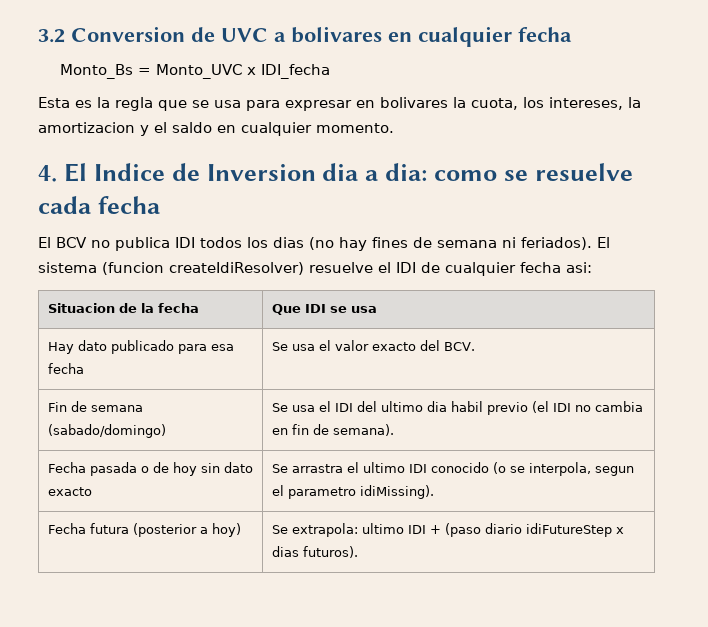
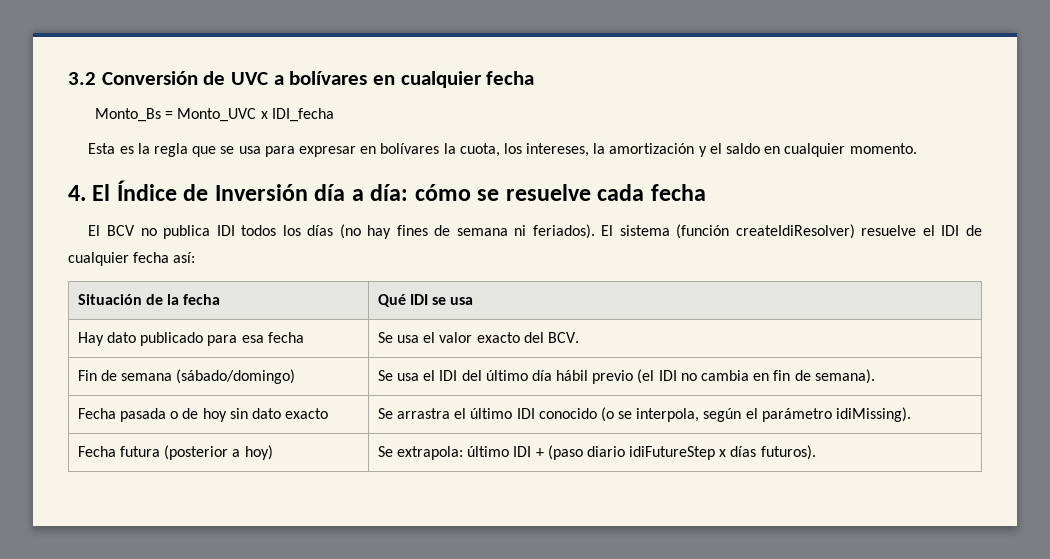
[71,26,185,42] Conversion -> [101,71,198,85] Conversión
[291,26,382,43] bolivares -> [289,71,368,85] bolívares
[380,97,448,108] bolivares -> [380,143,440,154] bolívares
[38,122,135,133] amortizacion -> [609,143,695,154] amortización
[93,163,498,181] Indice de Inversion dia a dia: como -> [116,180,471,201] Índice de Inversión día a día: cómo
[273,237,304,248] dias -> [307,225,334,236] días
[102,262,164,275] (funcion -> [676,224,730,239] (función
[566,262,592,273] [47,303,115,313] asi: // Situacion -> [173,252,196,263] [77,294,142,305] así: // Situación
[271,304,301,315] Que -> [377,294,406,307] Qué
[47,424,166,438] (sabado/domingo) -> [176,369,296,384] (sábado/domingo)
[380,401,483,412] ultimo dia habil -> [485,370,589,381] último día hábil
[362,462,405,473] ultimo -> [470,408,513,419] último
[594,466,634,476] [271,485,356,499] segun el parametro -> [703,408,832,422] según el parámetro
[361,523,404,534] ultimo -> [467,446,510,457] último
[271,546,299,557] dias -> [730,446,757,457] días

